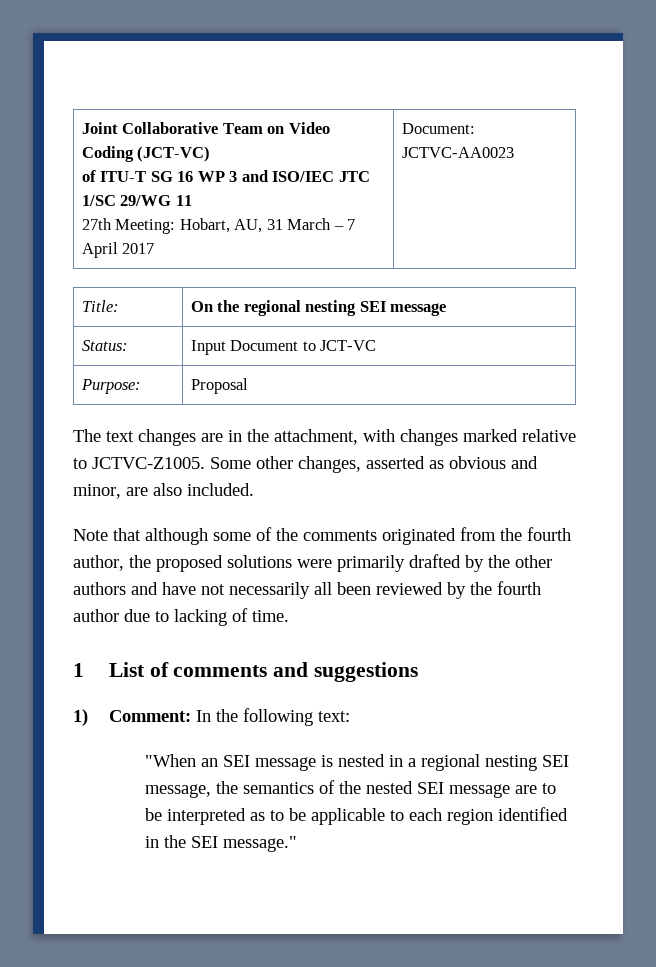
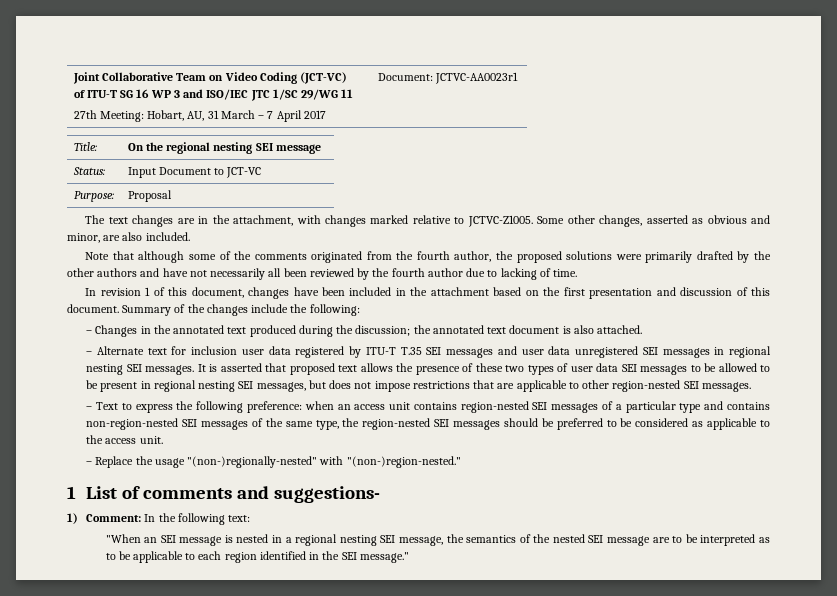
[401,147,514,158] JCTVC-AA0023 -> [434,72,518,84] JCTVC-AA0023r1
(289, 616) none -> [85,287,770,299] [67,304,360,316] [86,325,643,337] [86,346,771,358] [86,363,770,375] [86,380,751,392] [86,401,771,413] [86,418,770,430] [86,435,163,444] [86,456,461,468] // In revision 1 of this document, changes have been included in the attachment based on the first presentation and discussion of this document. Summary of the changes include the following: // – Changes in the annotated text produced during the discussion; the annotated text document is also attached. // – Alternate text for inclusion user data registered by ITU-T T.35 SEI messages and user data unregistered SEI messages in regional nesting SEI messages. It is asserted that proposed text allows the presence of these two types of user data SEI messages to be allowed to be present in regional nesting SEI messages, but does not impose restrictions that are applicable to other region-nested SEI messages. // – Text to express the following preference: when an access unit contains region-nested SEI messages of a particular type and contains non-region-nested SEI messages of the same type, the region-nested SEI messages should be preferred to be considered as applicable to the access unit. // – Replace the usage "(non-)regionally-nested" with "(non-)region-nested."
[314,662,419,682] suggestions -> [274,486,381,503] suggestions-

